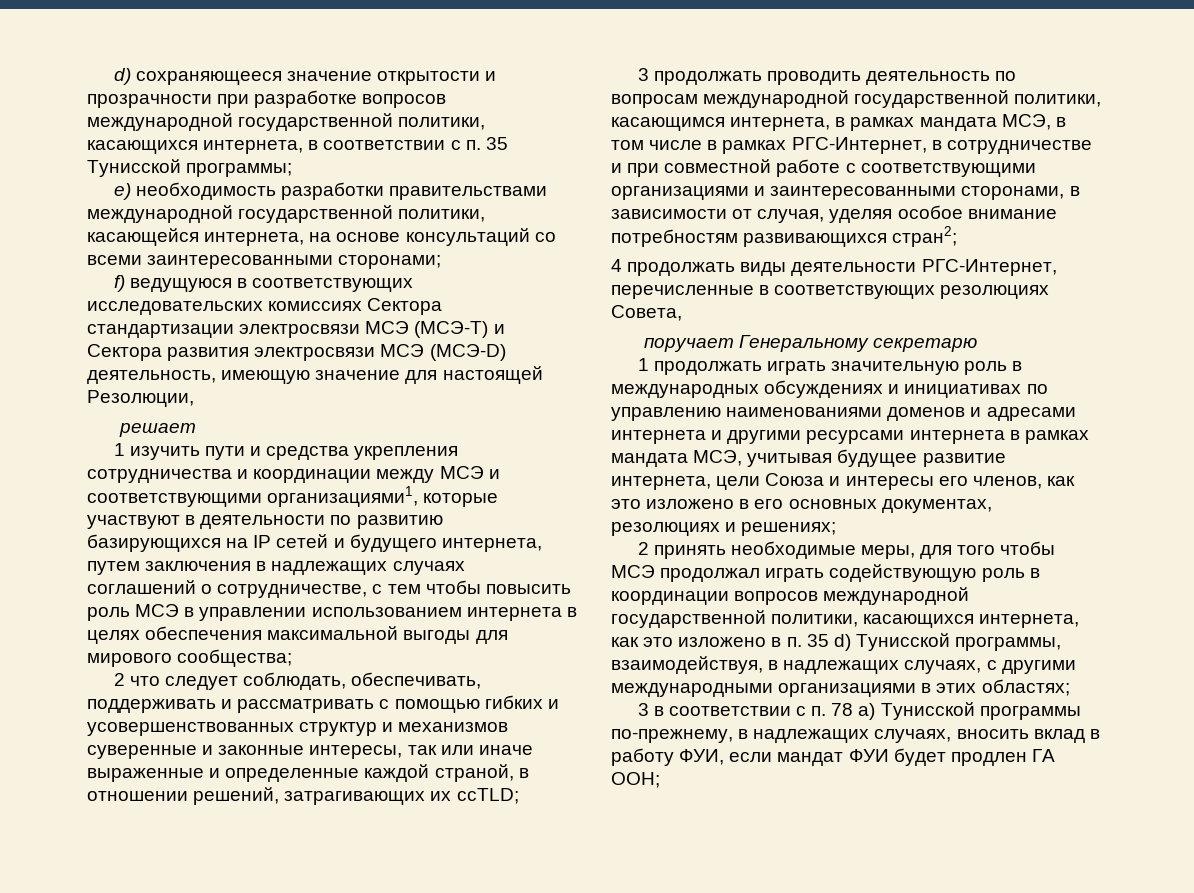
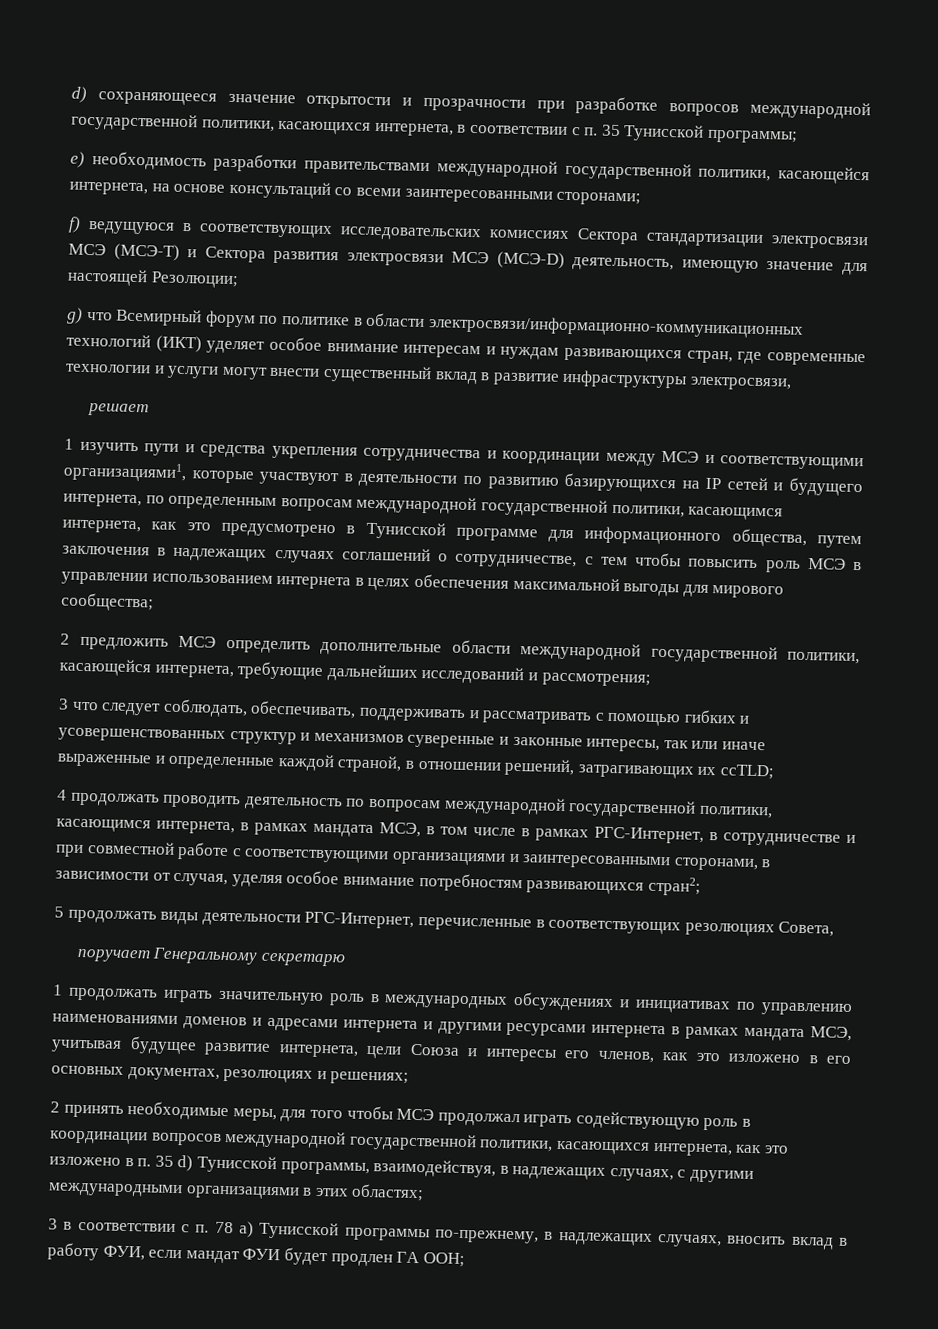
[87,390,194,407] Резолюции, -> [150,271,239,289] [66,307,804,339] [66,333,866,367] [65,363,792,391] Резолюции; // g) что Всемирный форум по политике в области электросвязи/информационно-коммуникационных технологий (ИКТ) уделяет особое внимание интересам и нуждам развивающихся стран, где современные технологии и услуги могут внести существенный вклад в развитие инфраструктуры электросвязи,
(542, 545) none -> [145,495,784,521] [62,519,807,547] по определенным вопросам международной государственной политики, касающимся интернета, как это предусмотрено в Тунисской программе для информационного общества,
(125, 679) none -> [79,635,860,665] [59,658,651,687] [58,698,69,710] предложить МСЭ определить дополнительные области международной государственной политики, касающейся интернета, требующие дальнейших исследований и рассмотрения; // 3
[637,68,649,81] 3 -> [57,789,67,801] 4
[611,259,622,272] 4 -> [54,906,64,918] 5

